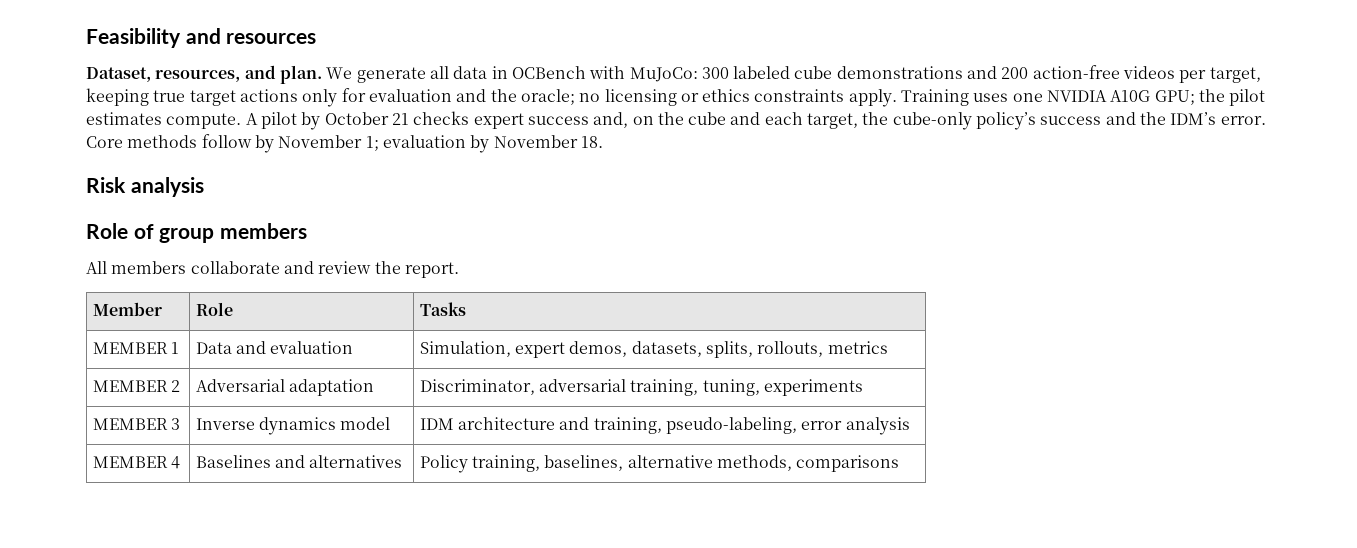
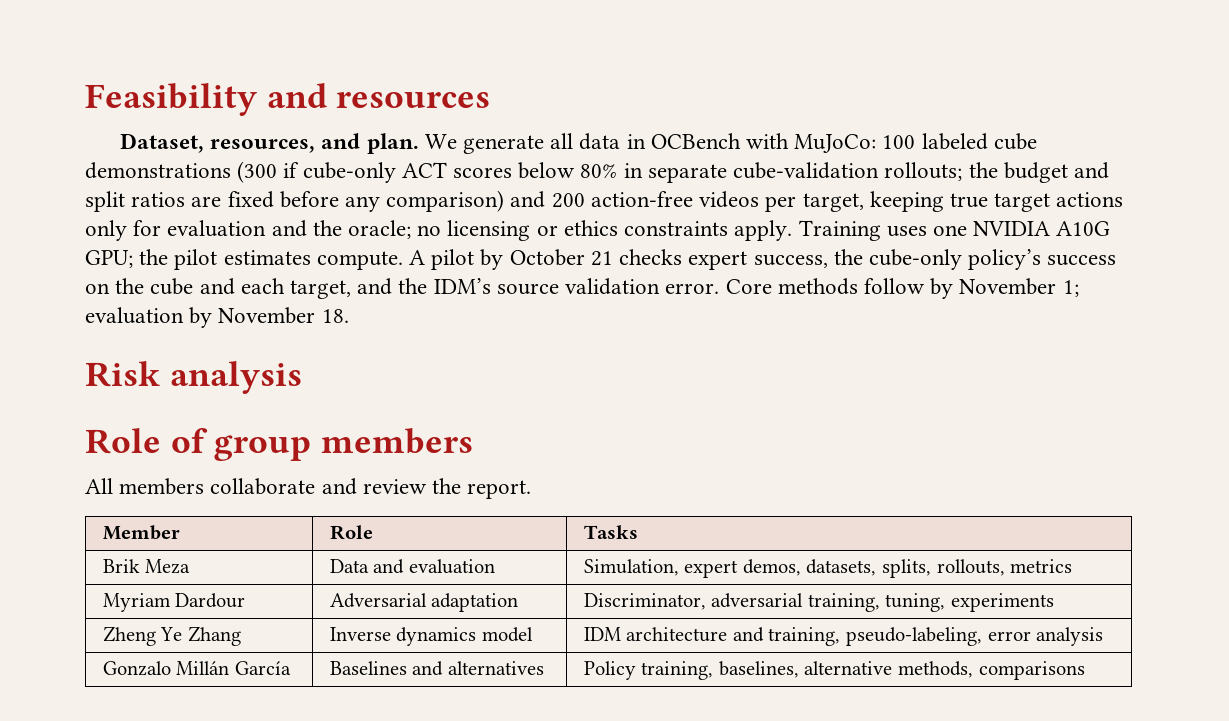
[701,67,729,79] 300 -> [882,135,916,149] 100
(963, 72) none -> [237,161,1109,183] [85,190,505,212] (300 if cube-only ACT scores below 80% in separate cube-validation rollouts; the budget and split ratios are fixed before any comparison)
[527,112,629,128] success and, -> [753,249,1117,270] success, the cube-only policy’s success
[862,112,1102,130] the cube-only policy’s success -> (352, 289) none
(1217, 118) none -> [496,278,661,295] source validation
[92,342,180,354] MEMBER 1 -> [102,559,191,574] Brik Meza
[92,380,181,392] MEMBER 2 -> [102,593,246,612] Myriam Dardour
[92,418,181,430] MEMBER 3 -> [102,626,241,646] Zheng Ye Zhang
[92,456,181,469] MEMBER 4 -> [102,661,291,676] Gonzalo Millán García

